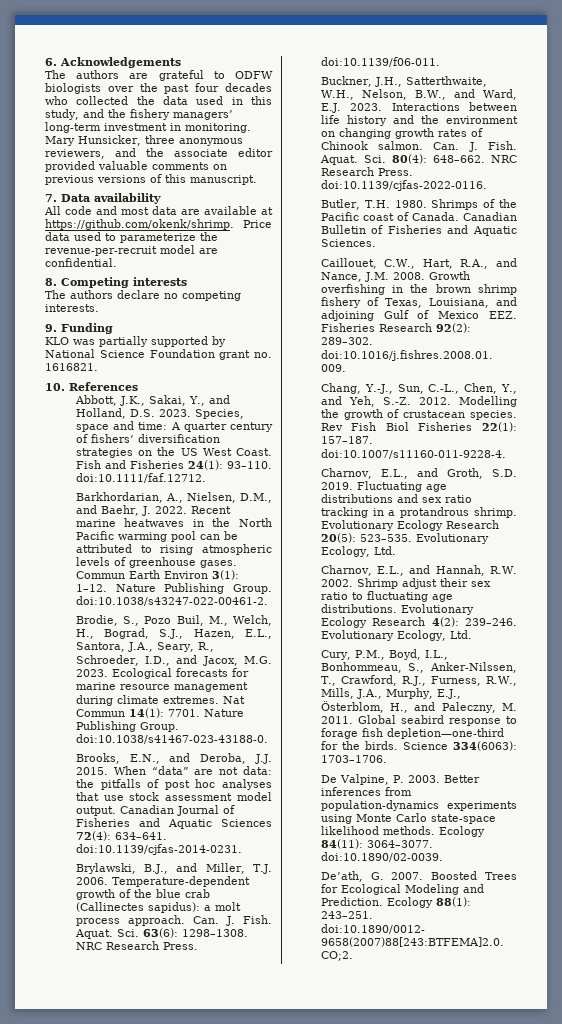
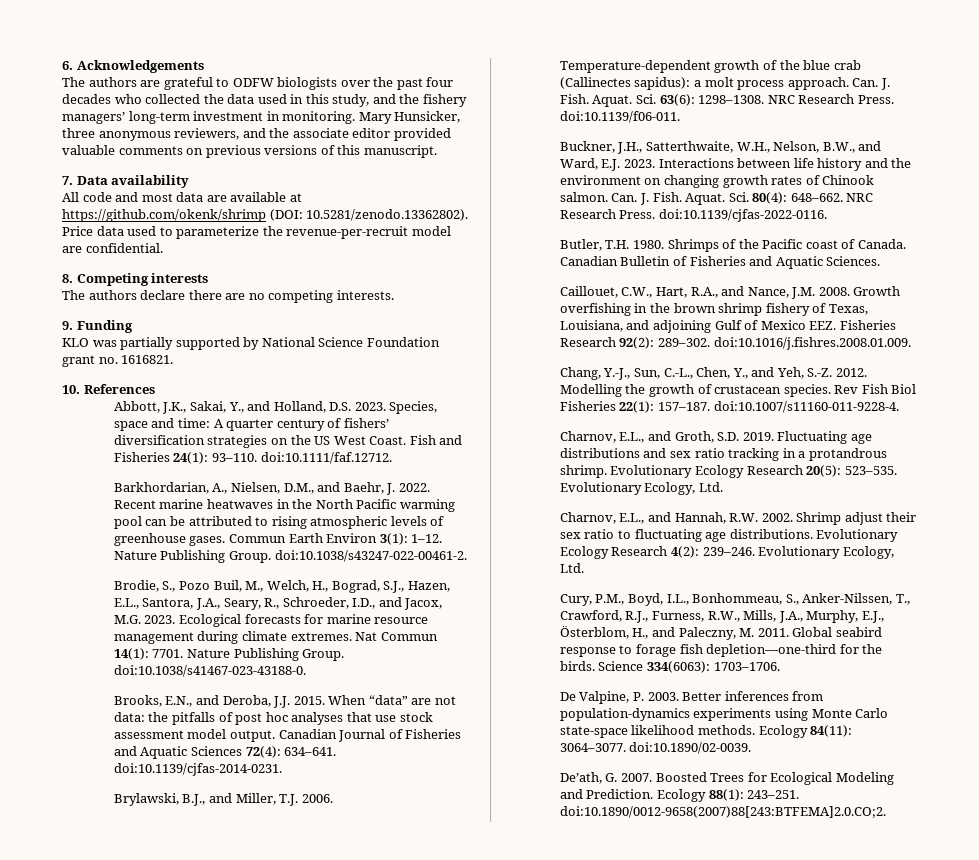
[45,219,234,230] https://github.com/okenk/shrimp. -> [62,209,469,222] https://github.com/okenk/shrimp (DOI: 10.5281/zenodo.13362802).
(160, 294) none -> [188,290,246,300] there are

